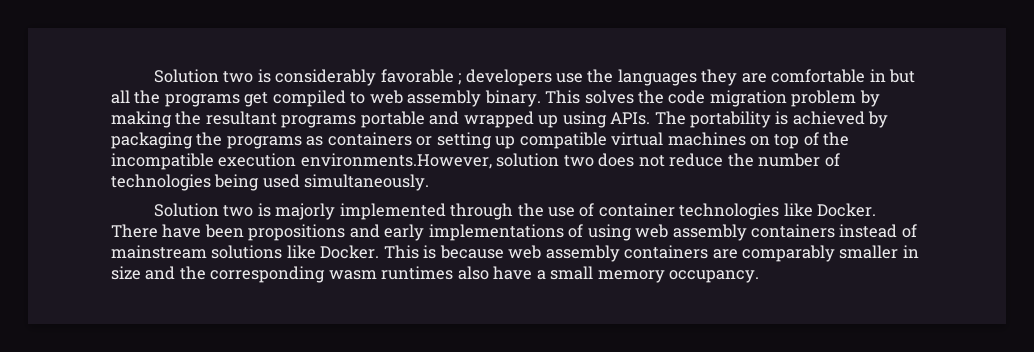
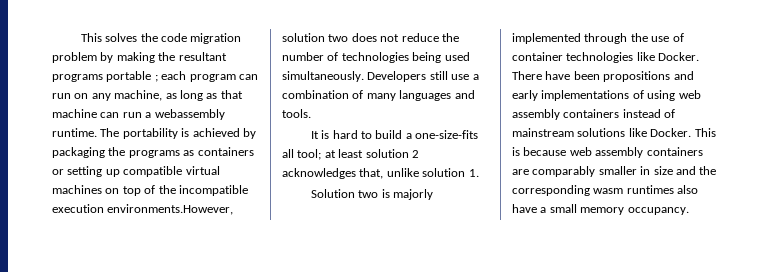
[153,69,916,86] [111,90,541,107] Solution two is considerably favorable ; developers use the languages they are comfortable in but all the programs get compiled to web assembly binary. -> (80, 37) none
[429,111,651,128] and wrapped up using APIs. -> [154,71,258,82] [52,90,243,101] [52,109,225,120] [52,128,97,137] ; each program can run on any machine, as long as that machine can run a webassembly runtime.
(430, 182) none -> [367,71,479,82] [282,90,475,101] [282,109,311,118] [310,130,479,139] [282,149,419,160] [282,168,479,179] Developers still use a combination of many languages and tools. // It is hard to build a one-size-fits all tool; at least solution 2 acknowledges that, unlike solution 1.

